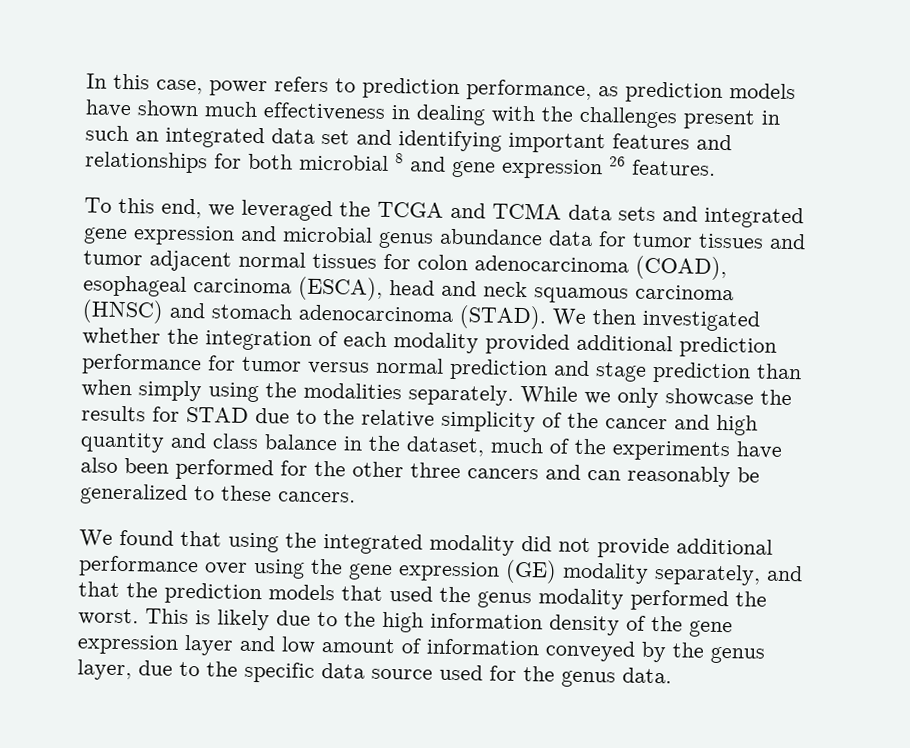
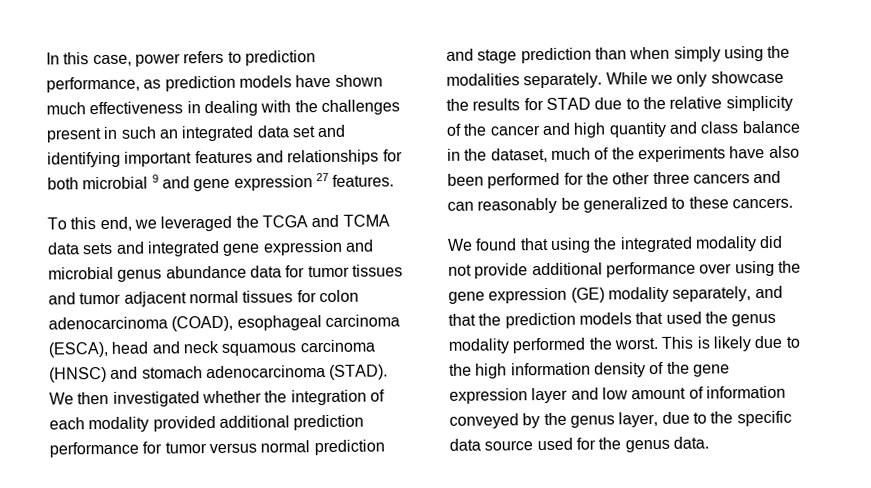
[395,153,404,164] 8 -> [151,174,159,183] 9
[609,156,626,167] 26 -> [315,172,329,182] 27

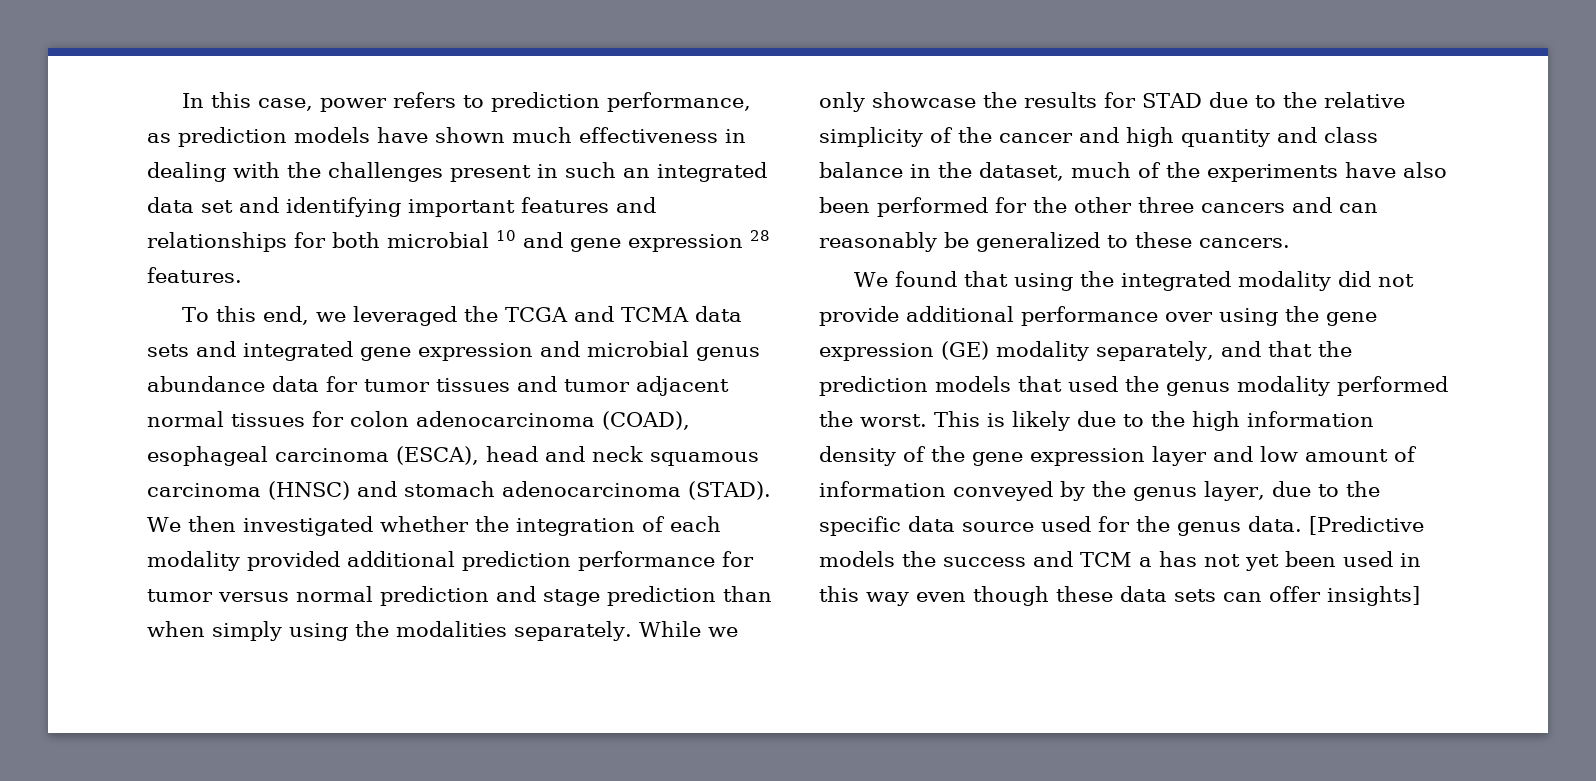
[151,174,159,183] 9 -> [496,230,516,241] 10
[315,172,329,182] 27 -> [750,230,770,241] 28
(709, 442) none -> [1309,516,1424,535] [819,551,1421,571] [819,586,1420,606] [Predictive models the success and TCM a has not yet been used in this way even though these data sets can offer insights]

